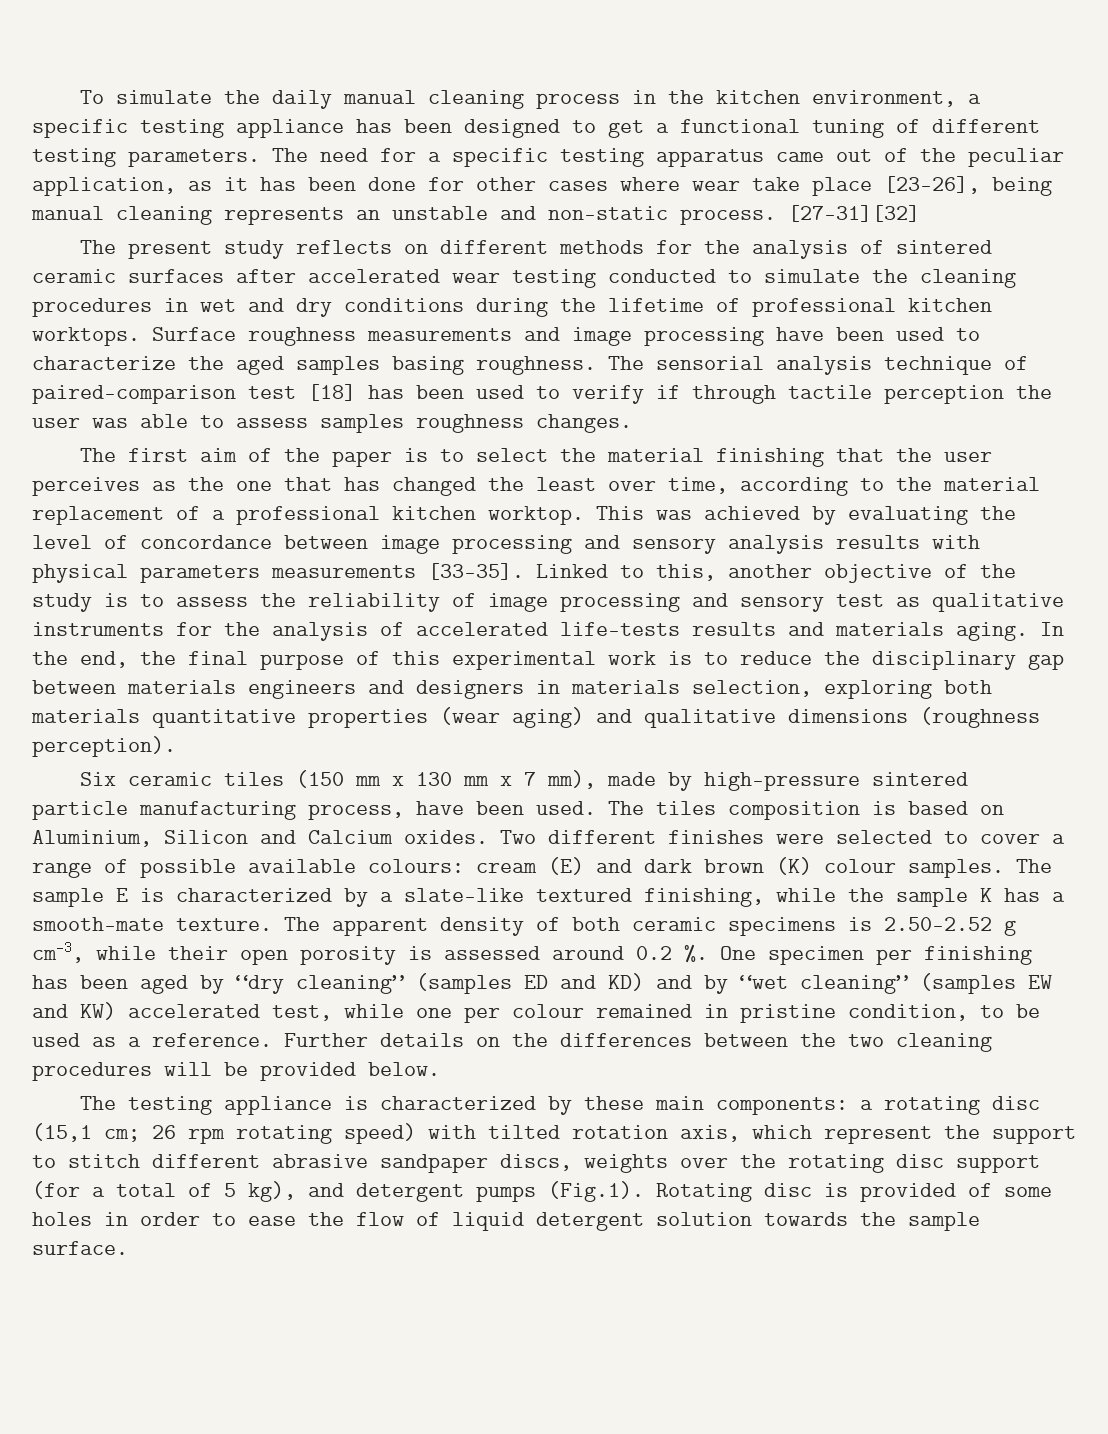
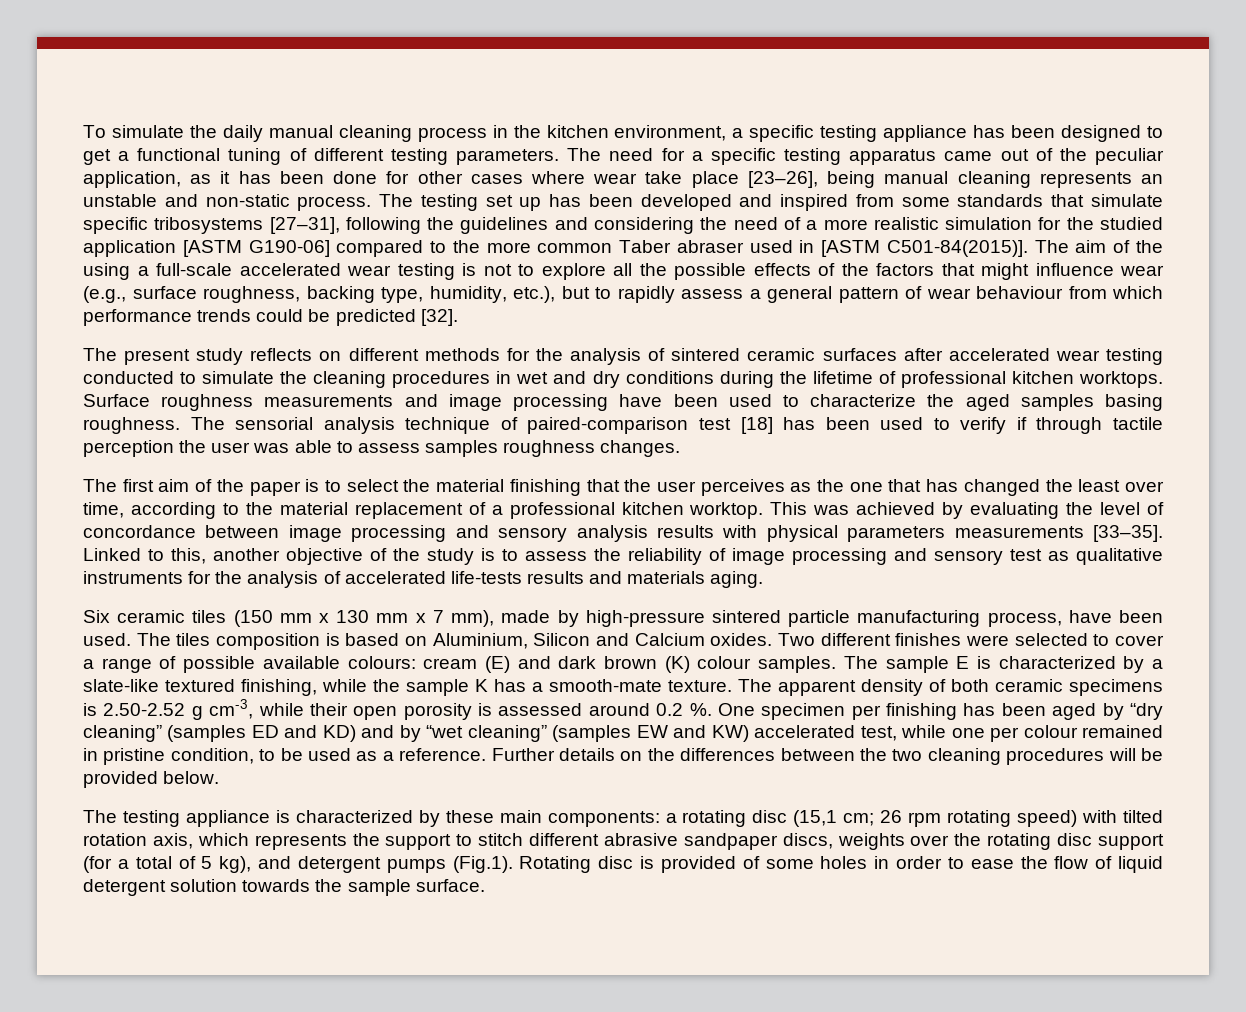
[788,205,920,222] [27–31][32] -> [379,194,1163,211] [83,217,1163,234] [83,240,1163,257] [83,263,1164,280] [83,286,1163,303] [83,309,458,326] The testing set up has been developed and inspired from some standards that simulate specific tribosystems [27–31], following the guidelines and considering the need of a more realistic simulation for the studied application [ASTM G190-06] compared to the more common Taber abraser used in [ASTM C501-84(2015)]. The aim of the using a full-scale accelerated wear testing is not to explore all the possible effects of the factors that might influence wear (e.g., surface roughness, backing type, humidity, etc.), but to rapidly assess a general pattern of wear behaviour from which performance trends could be predicted [32].
[1040,622,1064,636] [32,651,1064,670] [32,680,992,699] [31,707,1040,728] [32,736,176,757] In the end, the final purpose of this experimental work is to reduce the disciplinary gap between materials engineers and designers in materials selection, exploring both materials quantitative properties (wear aging) and qualitative dimensions (roughness perception). -> (764, 579) none
[824,1126,932,1144] represent -> [254,834,347,850] represents

